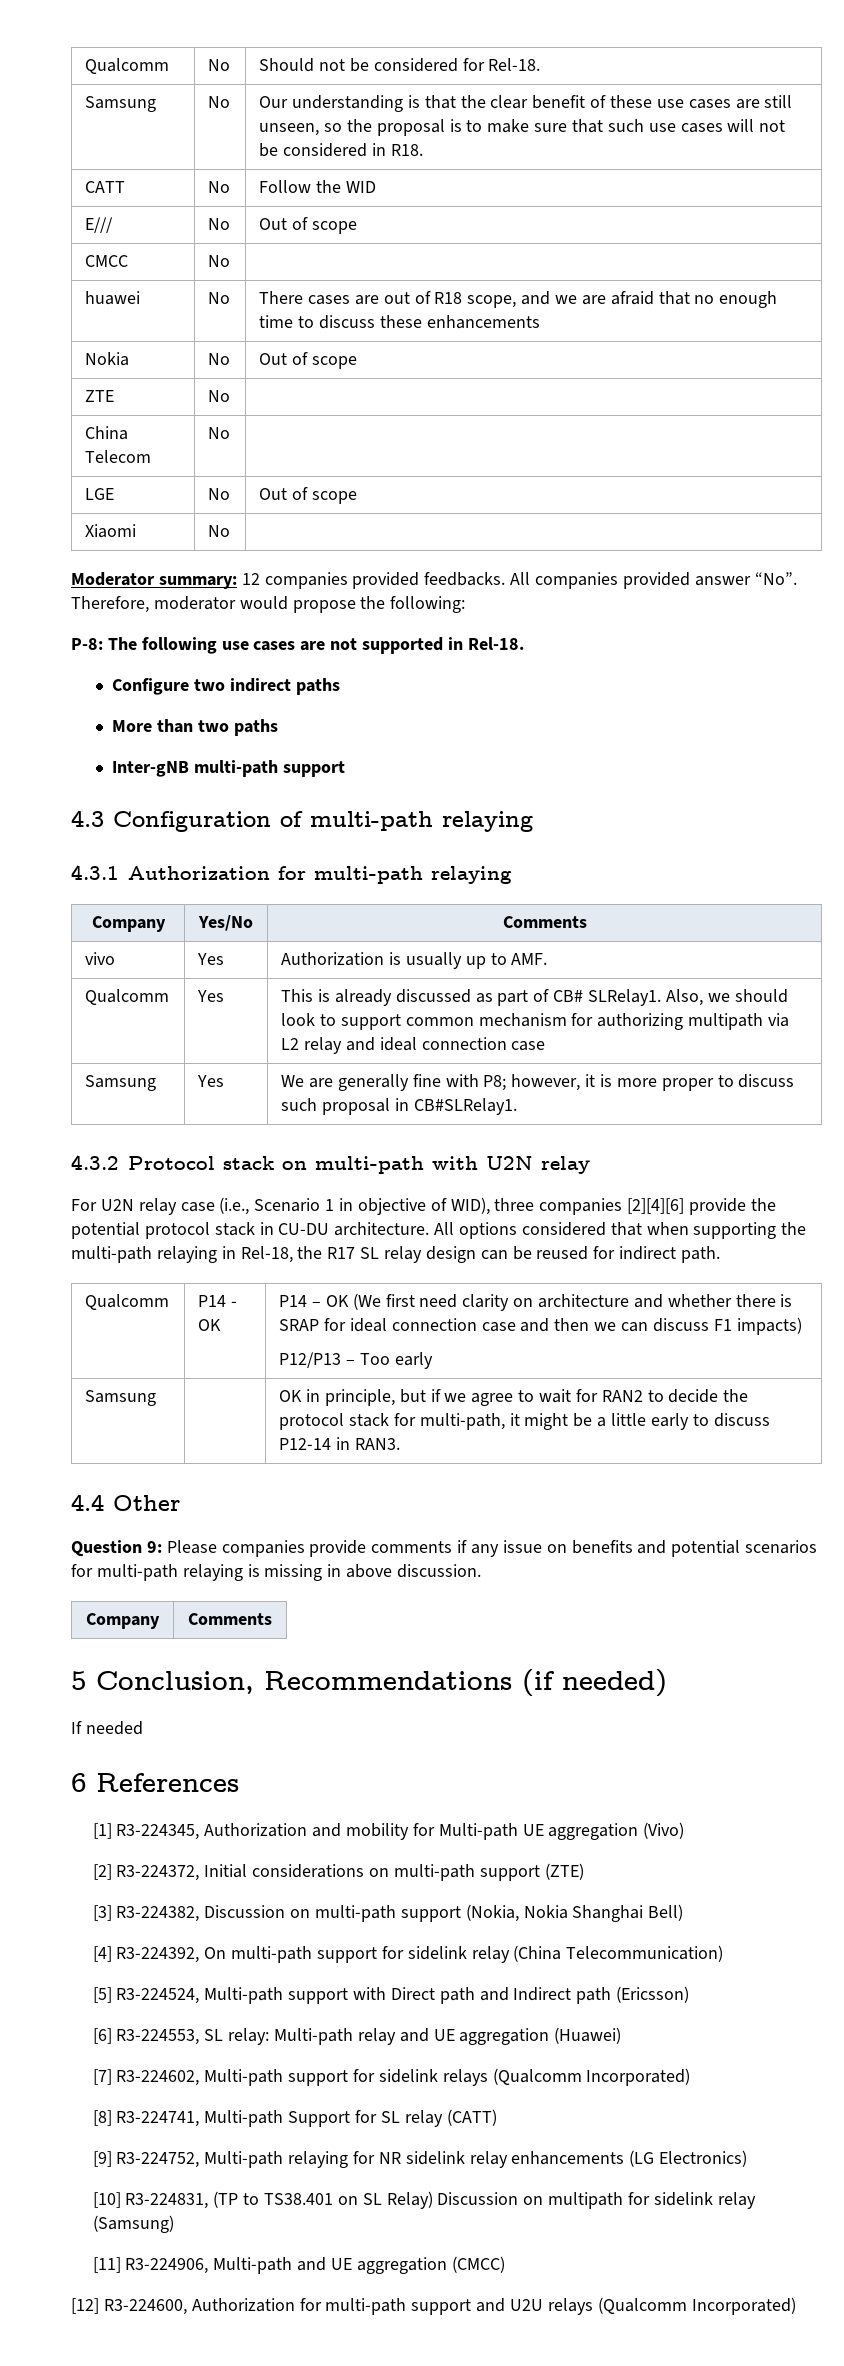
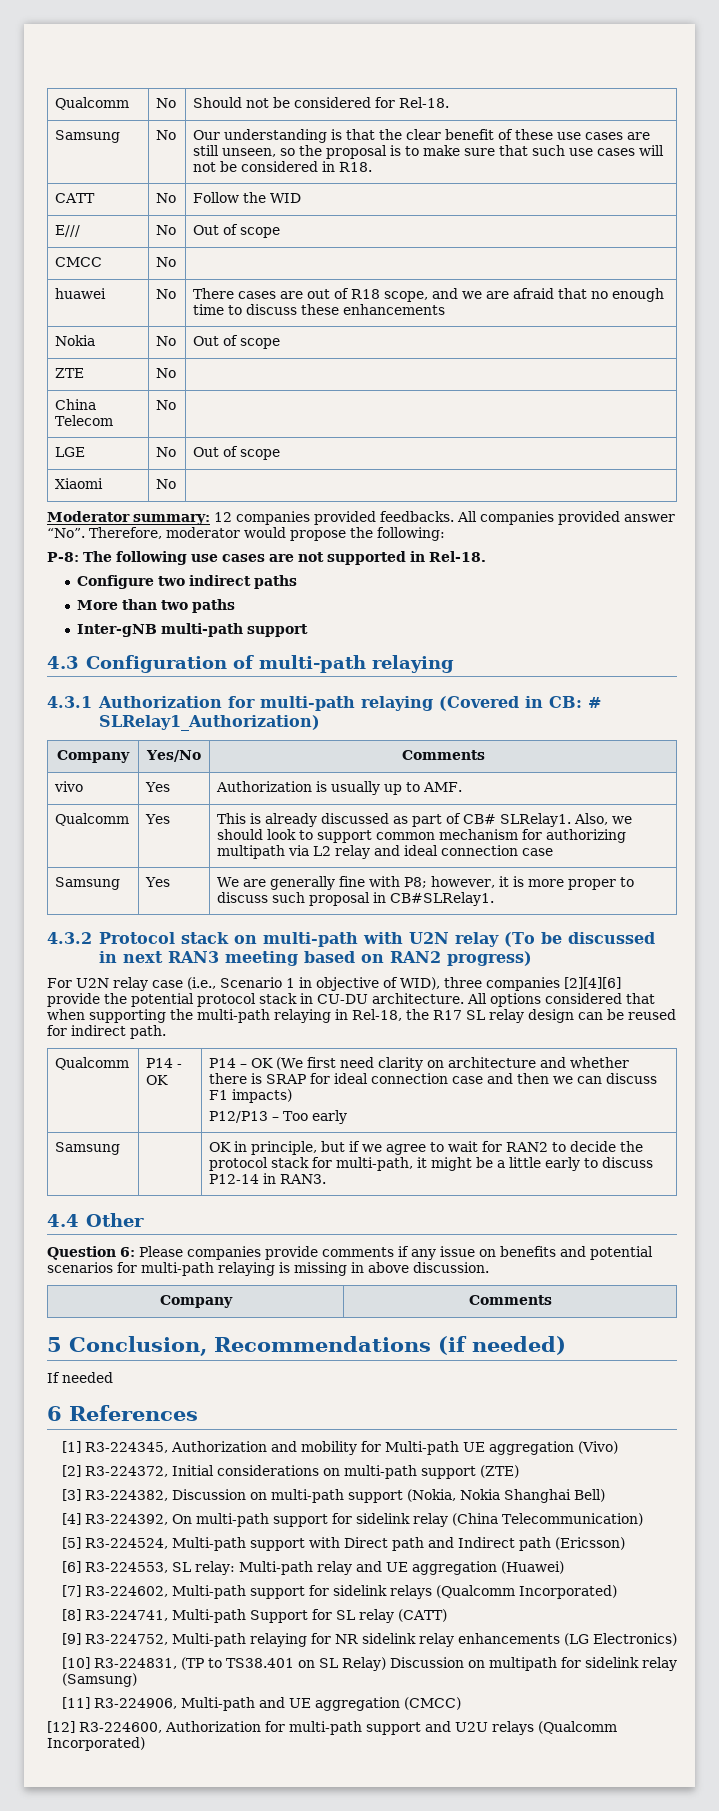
(512, 875) none -> [438,696,601,711] [98,715,320,731] (Covered in CB: # SLRelay1_Authorization)
(590, 1165) none -> [503,932,655,947] [98,951,532,966] (To be discussed in next RAN3 meeting based on RAN2 progress)
[146,1541,162,1553] 9: -> [120,1247,135,1257] 6:

